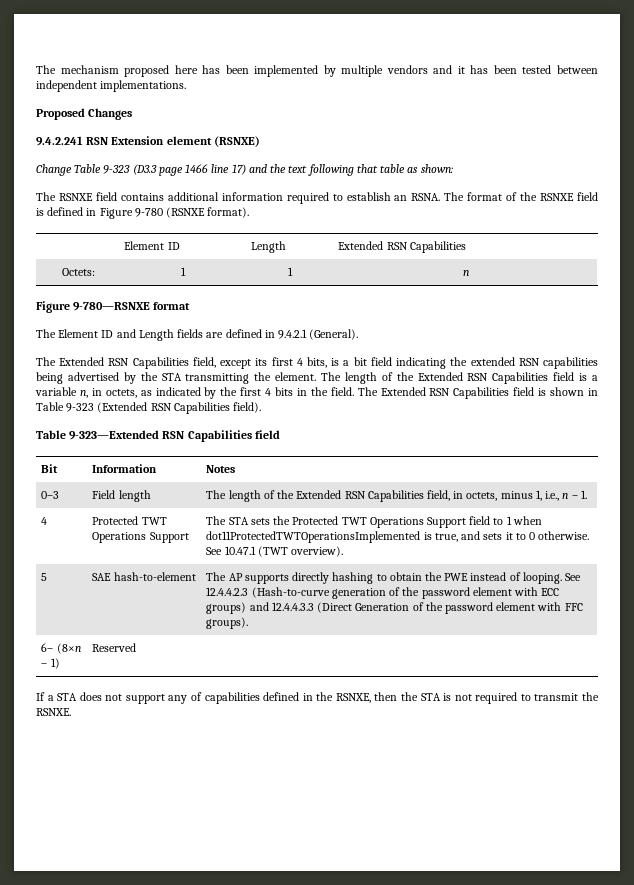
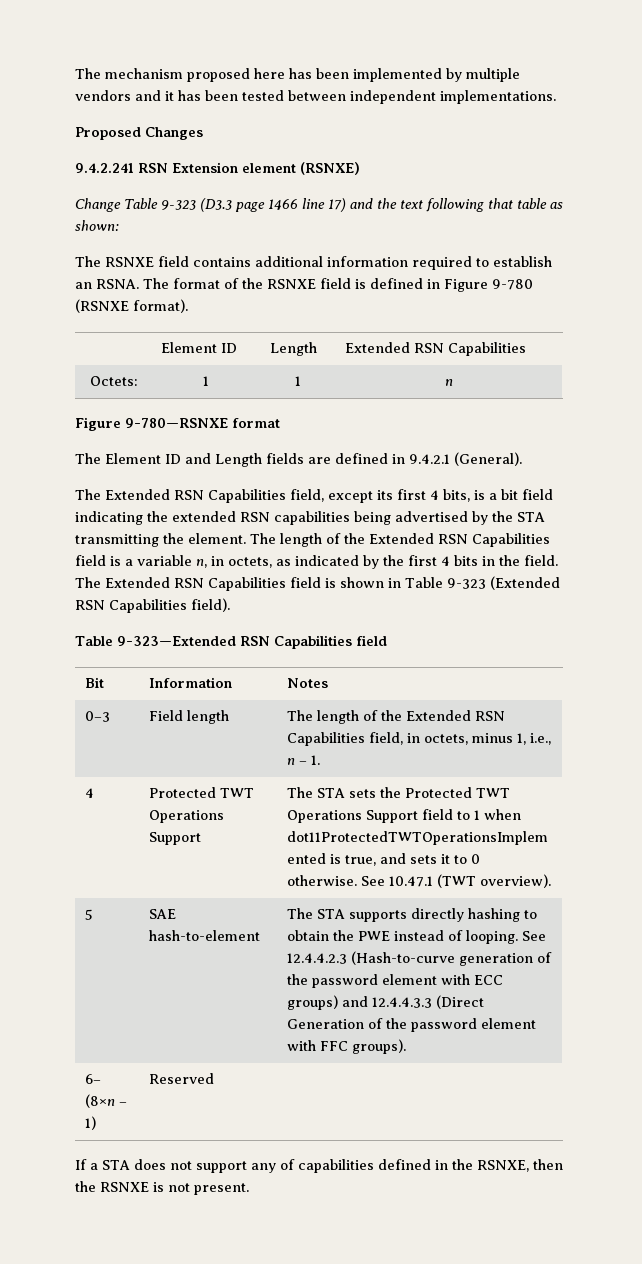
[228,573,243,581] AP -> [317,909,346,919] STA
[420,693,441,701] STA -> [100,1182,149,1192] RSNXE
[475,692,599,704] [36,708,71,716] required to transmit the RSNXE. -> [194,1183,249,1195] present.

